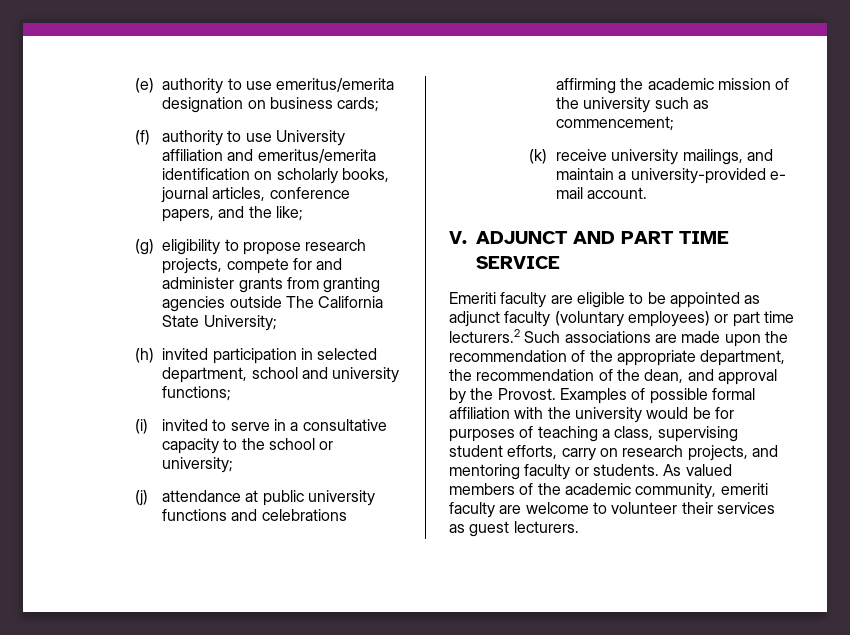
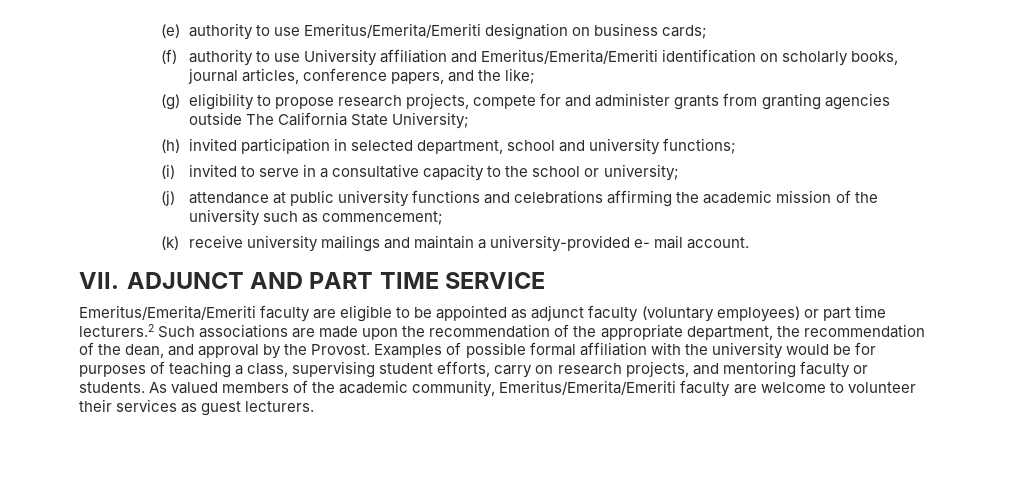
[276,78,395,92] emeritus/emerita -> [304,23,482,38] Emeritus/Emerita/Emeriti
[257,149,376,163] emeritus/emerita -> [481,49,659,64] Emeritus/Emerita/Emeriti
[682,149,743,165] mailings, -> [321,235,381,252] mailings
[449,231,467,244] V. -> [79,272,119,289] VII.
[449,292,496,304] Emeriti -> [79,305,256,320] Emeritus/Emerita/Emeriti
[720,483,768,495] emeriti -> [499,380,677,395] Emeritus/Emerita/Emeriti

